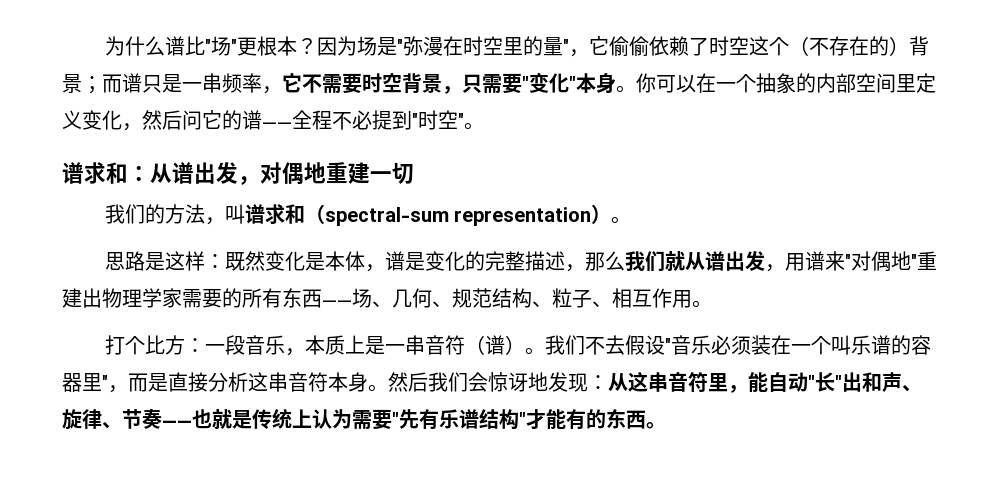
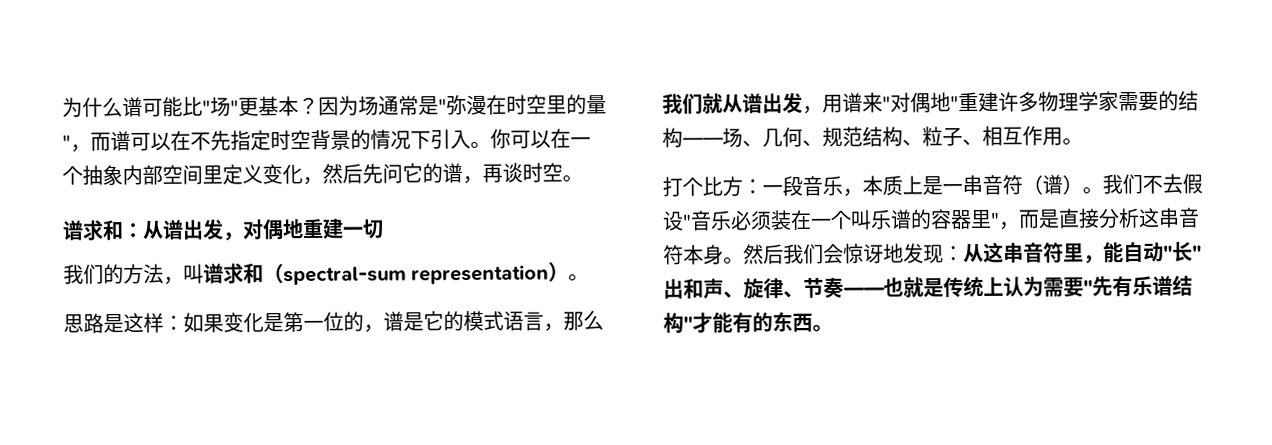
(185, 46) none -> [142,96,183,117] 可能
[256,36,277,56] 根 -> [258,96,279,116] 基
(377, 46) none -> [378,95,419,116] 通常
[588,36,929,56] [62,72,616,94] 它偷偷依赖了时空这个（不存在的）背景；而谱只是一串频率，它不需要时空背景，只需要"变化"本身 -> [90,129,471,152] 而谱可以在不先指定时空背景的情况下引入
[796,73,816,93] 的 -> (123, 175) none
(182, 120) none -> [362,163,383,184] 先
[262,110,464,130] ——全程不必提到"时空" -> [462,162,563,185] ，再谈时空
[224,251,565,272] 既然变化是本体，谱是变化的完整描述 -> [183,310,544,333] 如果变化是第一位的，谱是它的模式语言
[82,288,102,308] 出 -> [998,91,1039,112] 许多
[242,288,322,308] 所有东西 -> [1178,90,1199,111] [662,127,683,148] 结构

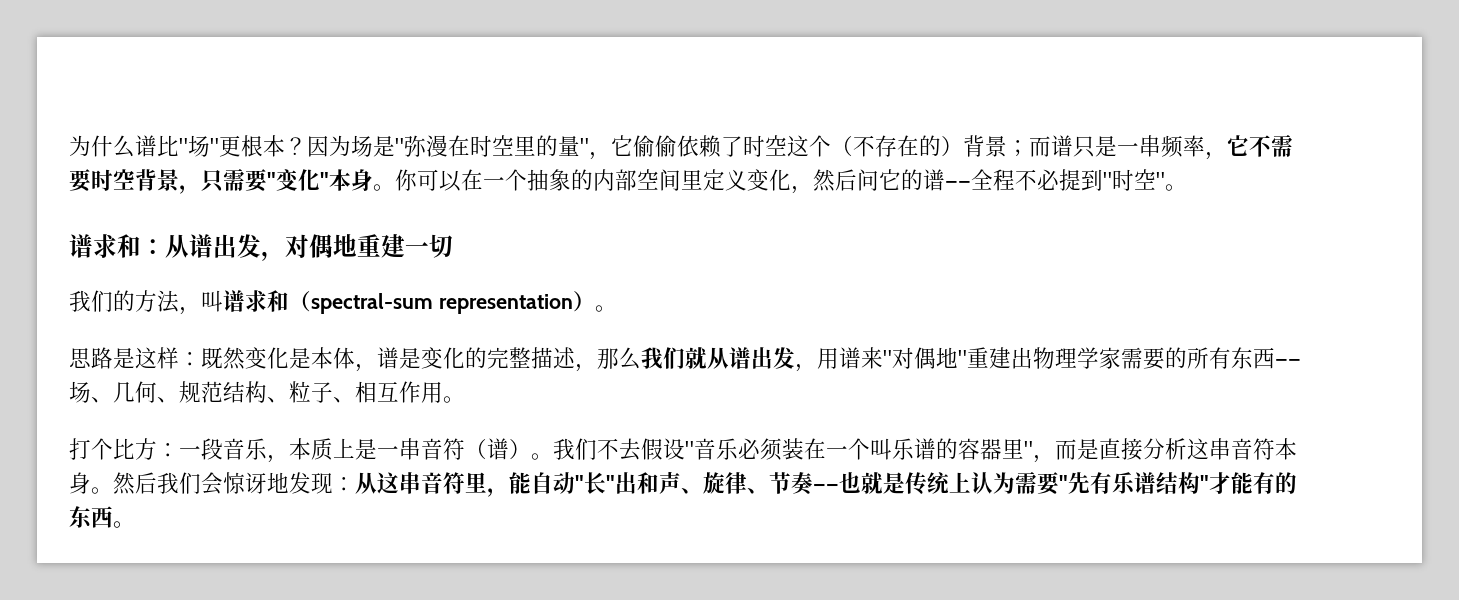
[142,96,183,117] 可能 -> (157, 146) none
[258,96,279,116] 基 -> [241,135,263,157] 根
[378,95,419,116] 通常 -> (373, 146) none
[90,129,471,152] 而谱可以在不先指定时空背景的情况下引入 -> [611,134,1293,160] [69,168,373,194] 它偷偷依赖了时空这个（不存在的）背景；而谱只是一串频率，它不需要时空背景，只需要"变化"本身
(123, 175) none -> [571,169,593,190] 的
[362,163,383,184] 先 -> (857, 180) none
[462,162,563,185] ，再谈时空 -> [945,169,1165,191] ——全程不必提到"时空"
[183,310,544,333] 如果变化是第一位的，谱是它的模式语言 -> [201,347,575,372] 既然变化是本体，谱是变化的完整描述
[998,91,1039,112] 许多 -> [1011,347,1033,369] 出
[1178,90,1199,111] [662,127,683,148] 结构 -> [1187,347,1275,369] 所有东西

